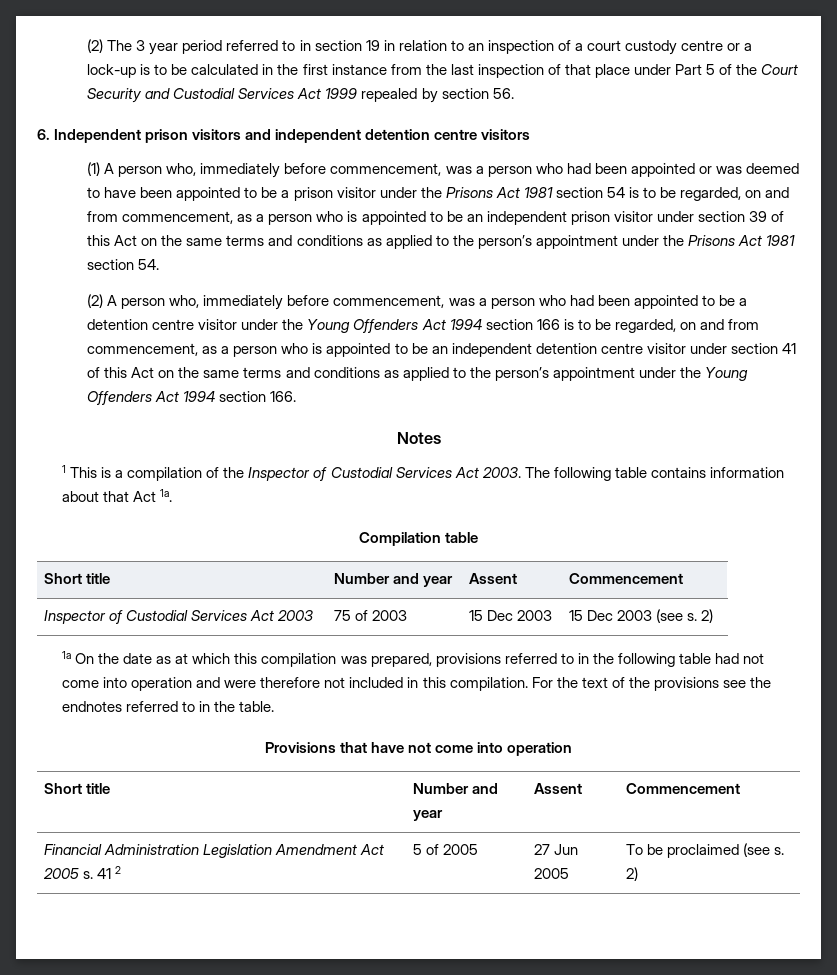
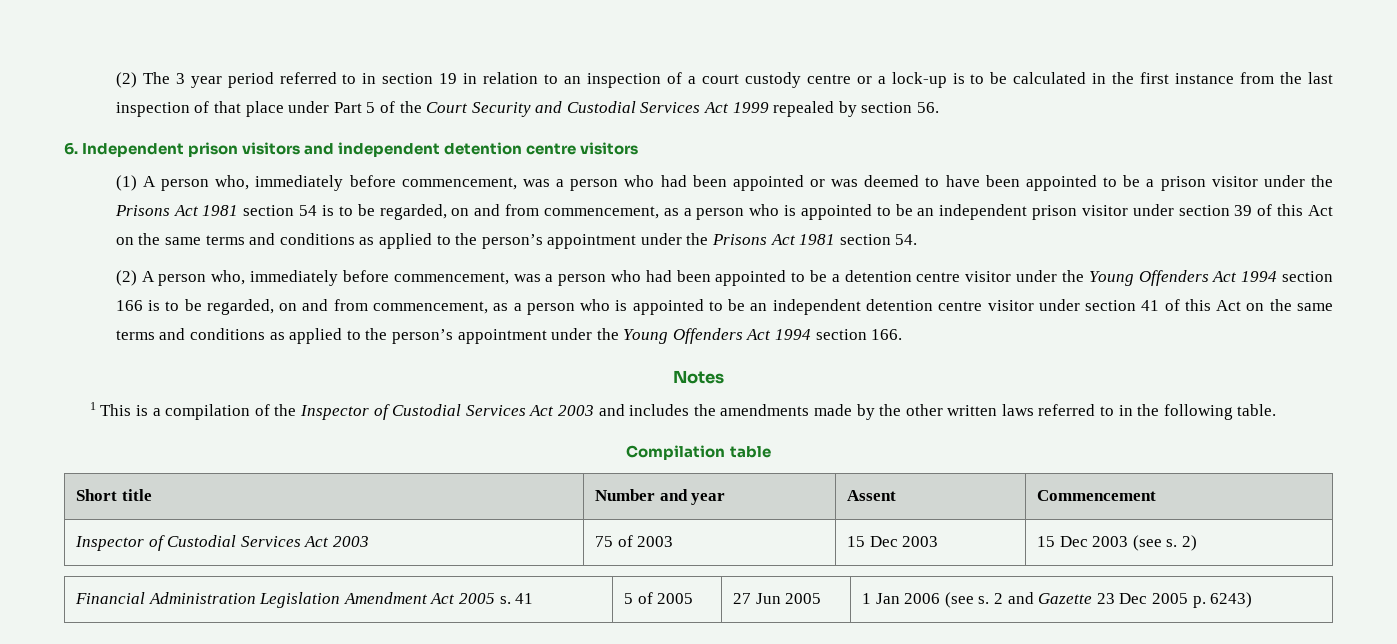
[481,467,784,481] [62,489,173,502] 2003. The following table contains information about that Act 1a. -> [557,404,1277,420] 2003 and includes the amendments made by the other written laws referred to in the following table.
[62,651,765,667] [62,677,771,691] [62,701,275,712] [264,742,573,756] [43,783,110,794] [412,783,498,794] [412,810,443,821] [533,783,582,794] [625,783,740,794] // 1a On the date as at which this compilation was prepared, provisions referred to in the following table had not come into operation and were therefore not included in this compilation. For the text of the provisions see the endnotes referred to in the table. // Provisions that have not come into operation // Short title | Number and year | Assent | Commencement -> (1197, 543) none
[115,866,122,874] 2 -> (534, 598) none
[625,843,785,858] [625,867,638,881] To be proclaimed (see s. 2) -> [862,592,1253,608] 1 Jan 2006 (see s. 2 and Gazette 23 Dec 2005 p. 6243)

